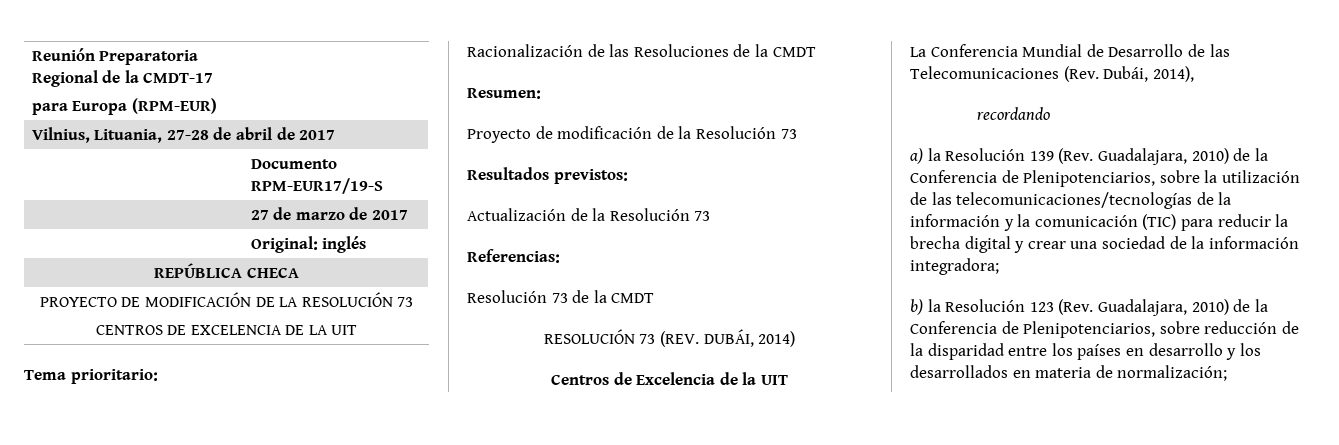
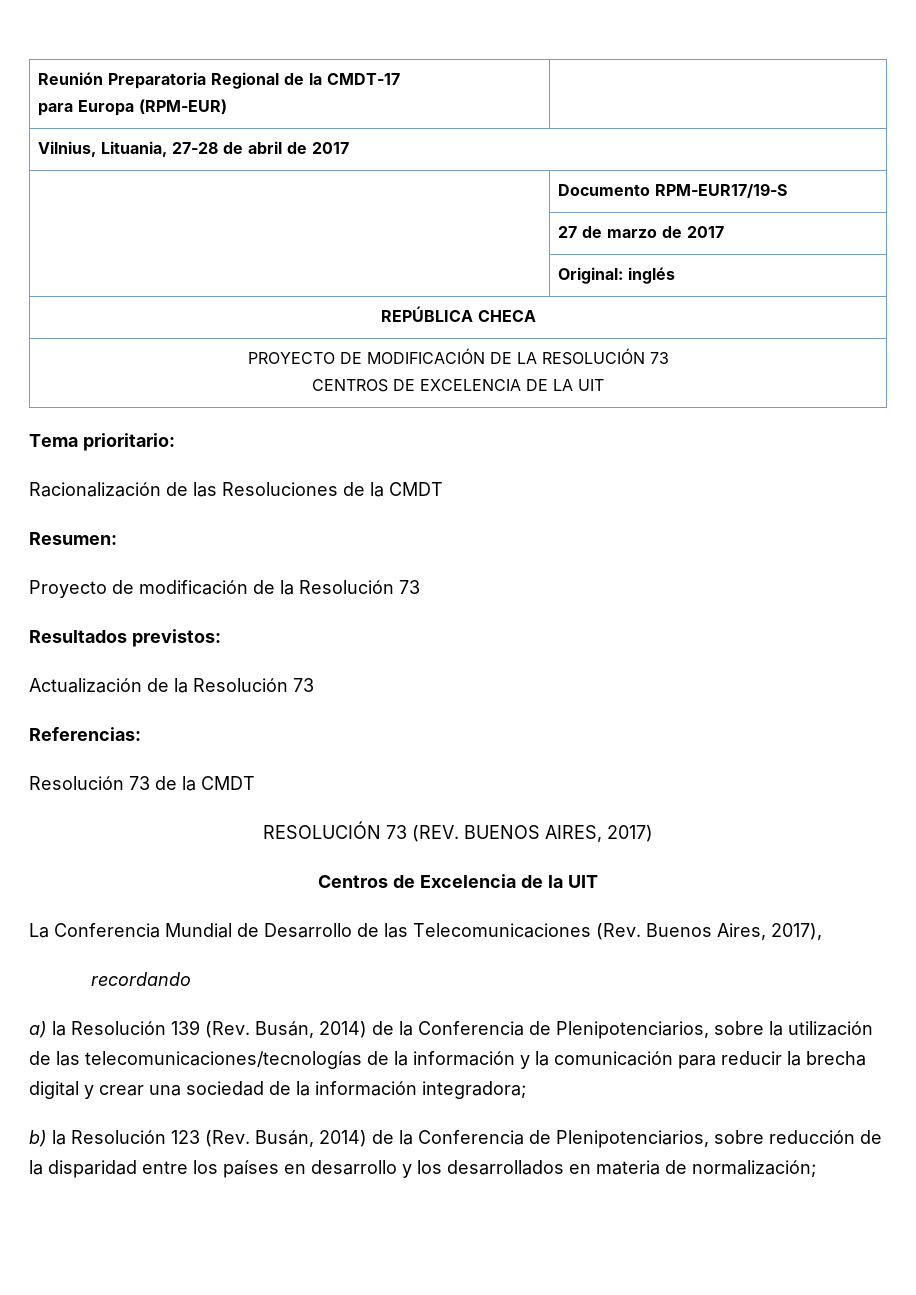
[703,329,796,347] DUBÁI, 2014) -> [464,825,653,842] BUENOS AIRES, 2017)
[1103,66,1194,82] Dubái, 2014), -> [646,923,822,940] Buenos Aires, 2017),
[1097,148,1229,165] Guadalajara, 2010) -> [255,1021,367,1038] Busán, 2014)
[1142,214,1177,230] (TIC) -> (673, 1058) none
[1097,299,1229,316] Guadalajara, 2010) -> [255,1130,367,1147] Busán, 2014)

